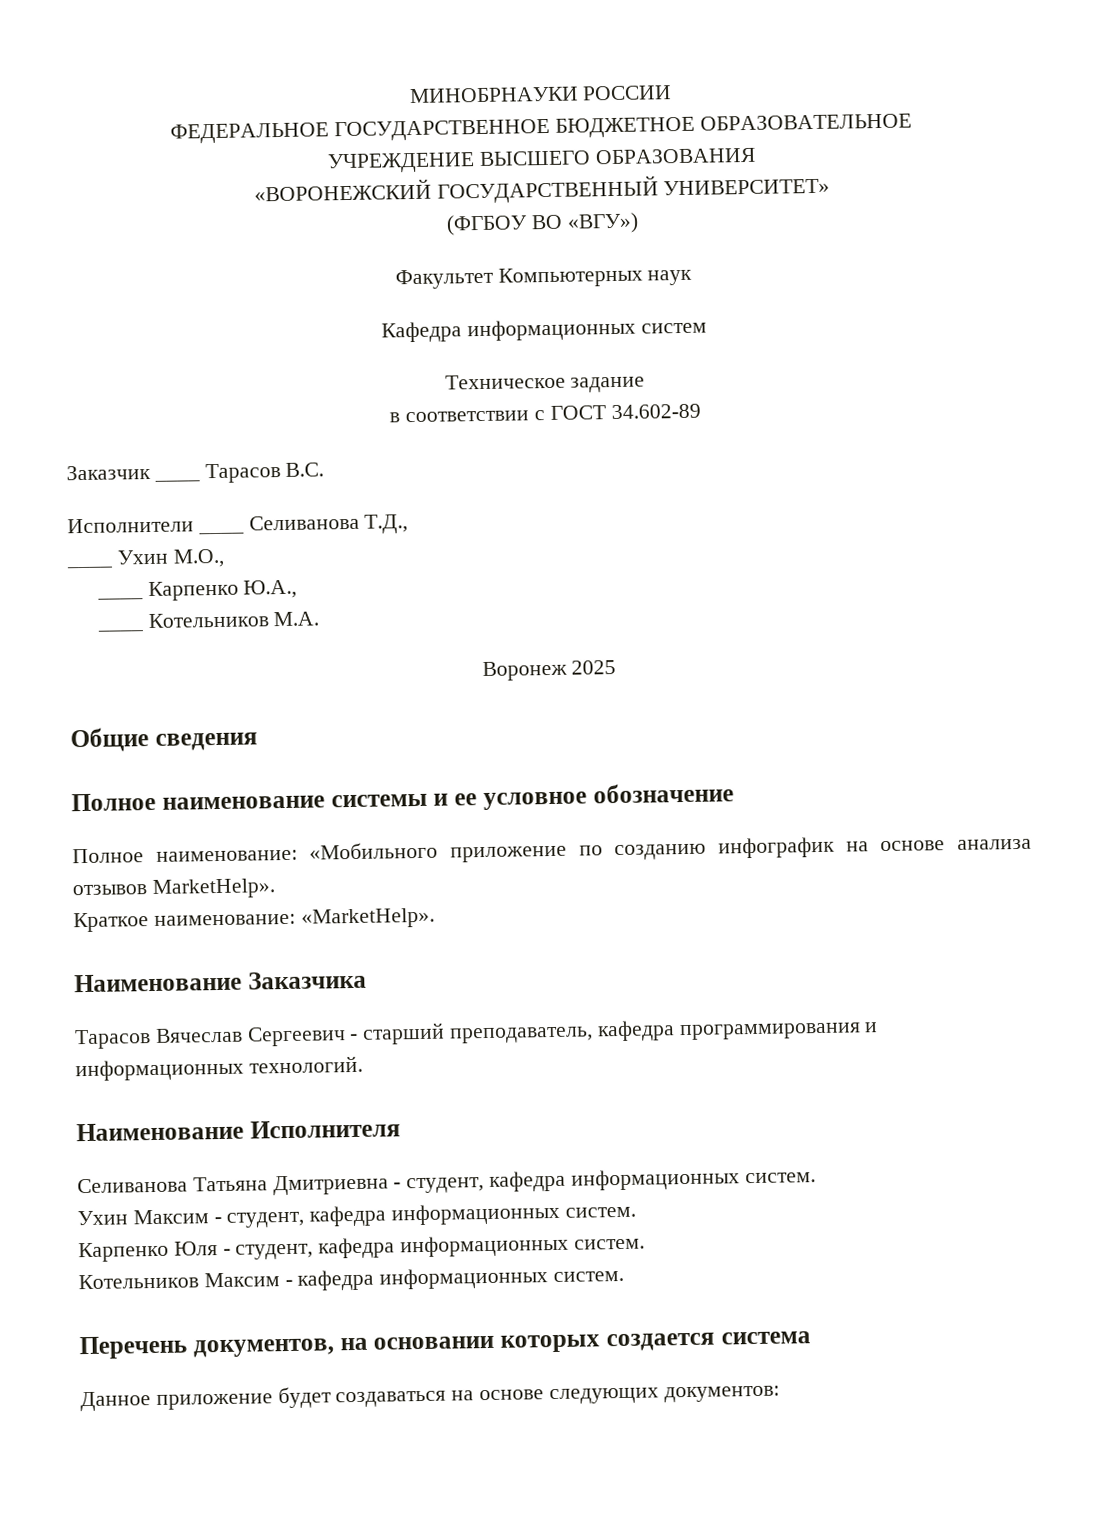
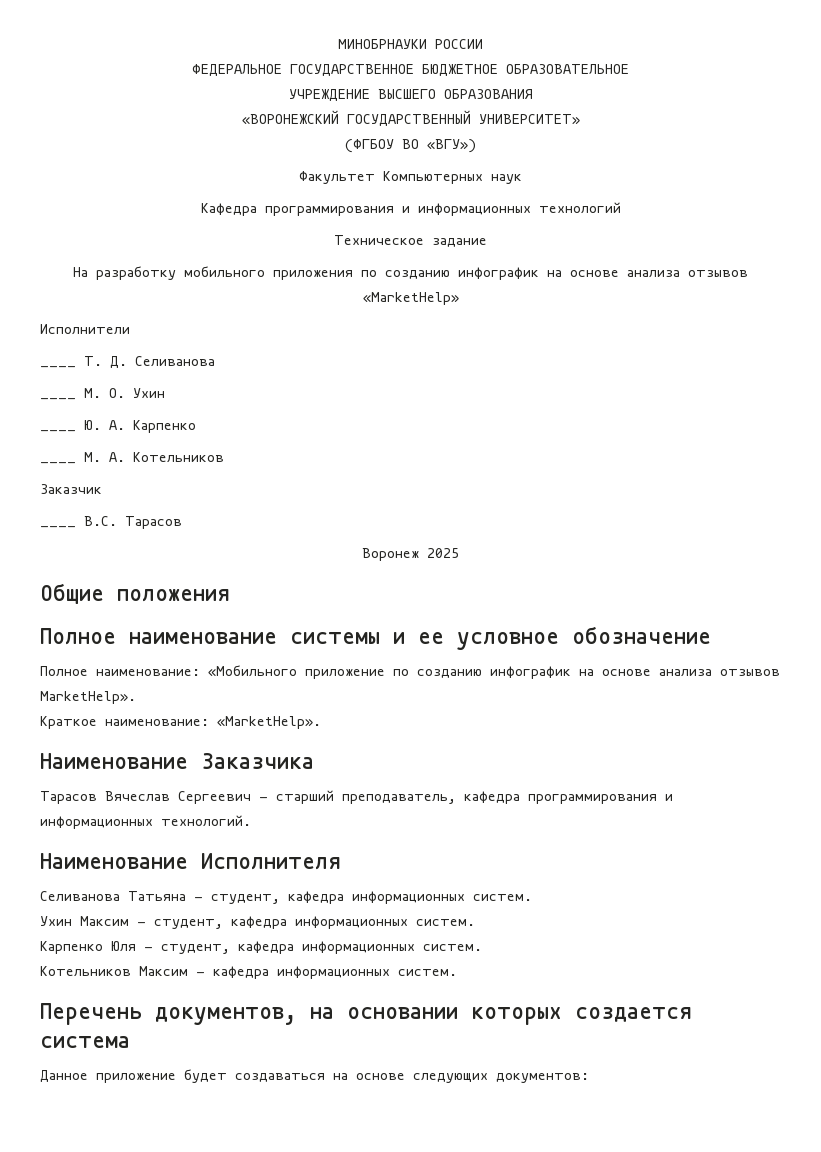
[467,318,707,342] [444,373,646,393] [389,403,701,423] [66,462,325,484] [67,514,409,535] [67,548,225,569] [96,579,298,602] [96,611,320,632] информационных систем // Техническое задание // в соответствии с ГОСТ 34.602-89 // Заказчик ____ Тарасов В.С. // Исполнители ____ Селиванова Т.Д., // ____ Ухин М.О., // ____ Карпенко Ю.А., // ____ Котельников М.А. -> [264,202,621,216] [334,235,487,247] [73,266,748,280] [362,292,459,305] [40,324,130,335] [40,366,76,368] [84,356,215,368] [40,398,76,400] [84,388,165,398] [40,430,76,432] [84,420,196,433] [40,462,76,464] [84,452,224,463] [40,484,102,494] [40,526,76,528] [84,516,182,529] программирования и информационных технологий // Техническое задание // На разработку мобильного приложения по созданию инфографик на основе анализа отзывов «MarketHelp» // Исполнители // ____ Т. Д. Селиванова // ____ М. О. Ухин // ____ Ю. А. Карпенко // ____ М. А. Котельников // Заказчик // ____ В.С. Тарасов
[154,732,258,751] сведения -> [117,589,230,602] положения
[272,1174,389,1196] Дмитриевна -> (186, 896) none

